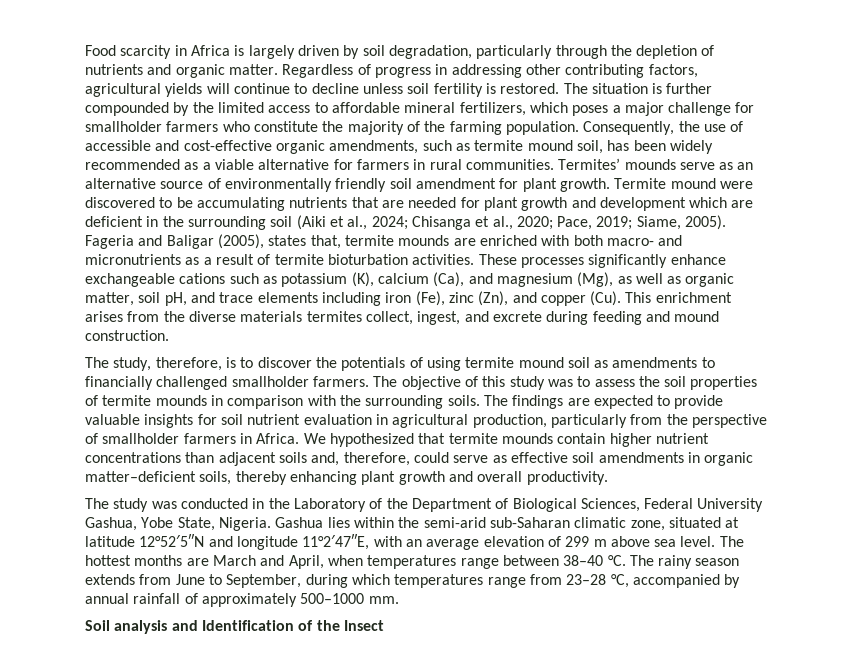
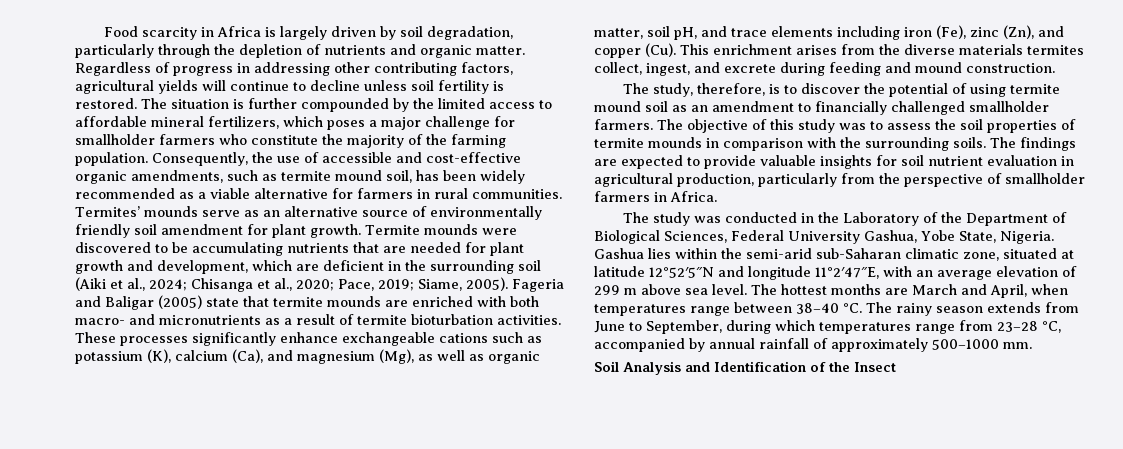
[670,178,716,189] mound -> [423,224,478,235] mounds
[599,197,686,211] development -> [157,260,248,274] development,
[217,234,341,249] (2005), states that, -> [158,295,269,309] (2005) state that
[341,357,406,371] potentials -> [888,83,948,97] potential
[612,357,698,368] amendments -> [691,101,794,112] an amendment
[303,433,709,447] [85,452,754,466] [85,471,608,485] We hypothesized that termite mounds contain higher nutrient concentrations than adjacent soils and, therefore, could serve as effective soil amendments in organic matter–deficient soils, thereby enhancing plant growth and overall productivity. -> (717, 196) none
[114,620,168,634] analysis -> [623,361,681,375] Analysis

